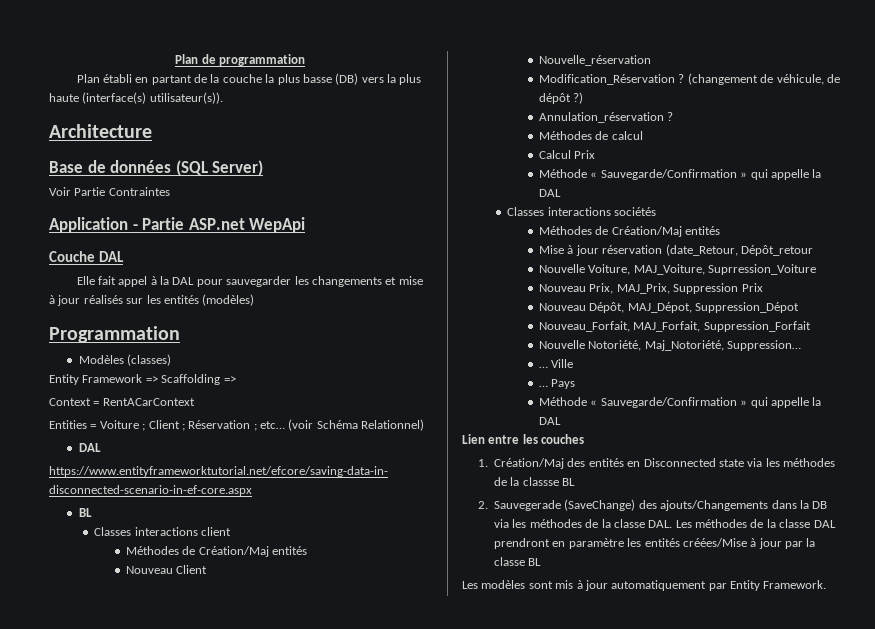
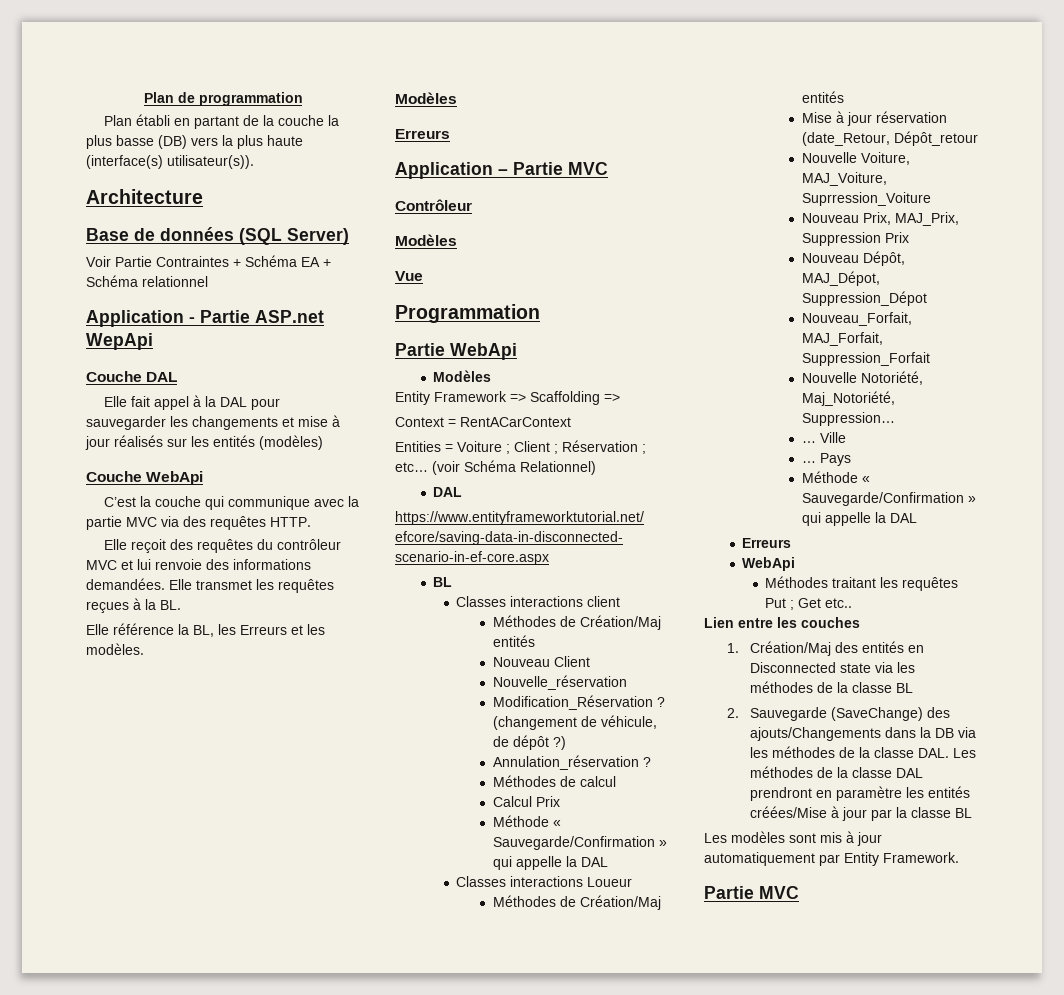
(170, 191) none -> [233,255,331,267] [86,275,208,287] + Schéma EA + Schéma relationnel
(255, 300) none -> [86,471,204,485] [104,496,360,510] [86,516,311,530] [104,539,342,553] [86,559,311,570] [86,578,334,593] [86,598,181,613] [86,623,325,637] [86,643,144,655] [395,92,457,104] [395,129,450,139] [395,162,608,179] [395,199,472,211] [395,234,457,246] [395,271,423,281] // Couche WebApi // C’est la couche qui communique avec la partie MVC via des requêtes HTTP. // Elle reçoit des requêtes du contrôleur MVC et lui renvoie des informations demandées. Elle transmet les requêtes reçues à la BL. // Elle référence la BL, les Erreurs et les modèles. // Modèles // Erreurs // Application – Partie MVC // Contrôleur // Modèles // Vue
[78,354,171,366] // Modèles (classes) -> [395,343,517,360] [433,370,492,382] // Partie WebApi // Modèles
[614,207,657,216] sociétés -> [587,877,633,887] Loueur
(562, 421) none -> [742,538,792,548] [742,557,796,571] [765,576,959,591] [765,598,853,610] // Erreurs // WebApi // Méthodes traitant les requêtes Put ; Get etc..
[522,477,559,486] classse -> [851,682,892,693] classe
[494,500,562,511] Sauvegerade -> [749,707,827,721] Sauvegarde
(827, 584) none -> [704,886,799,899] // Partie MVC

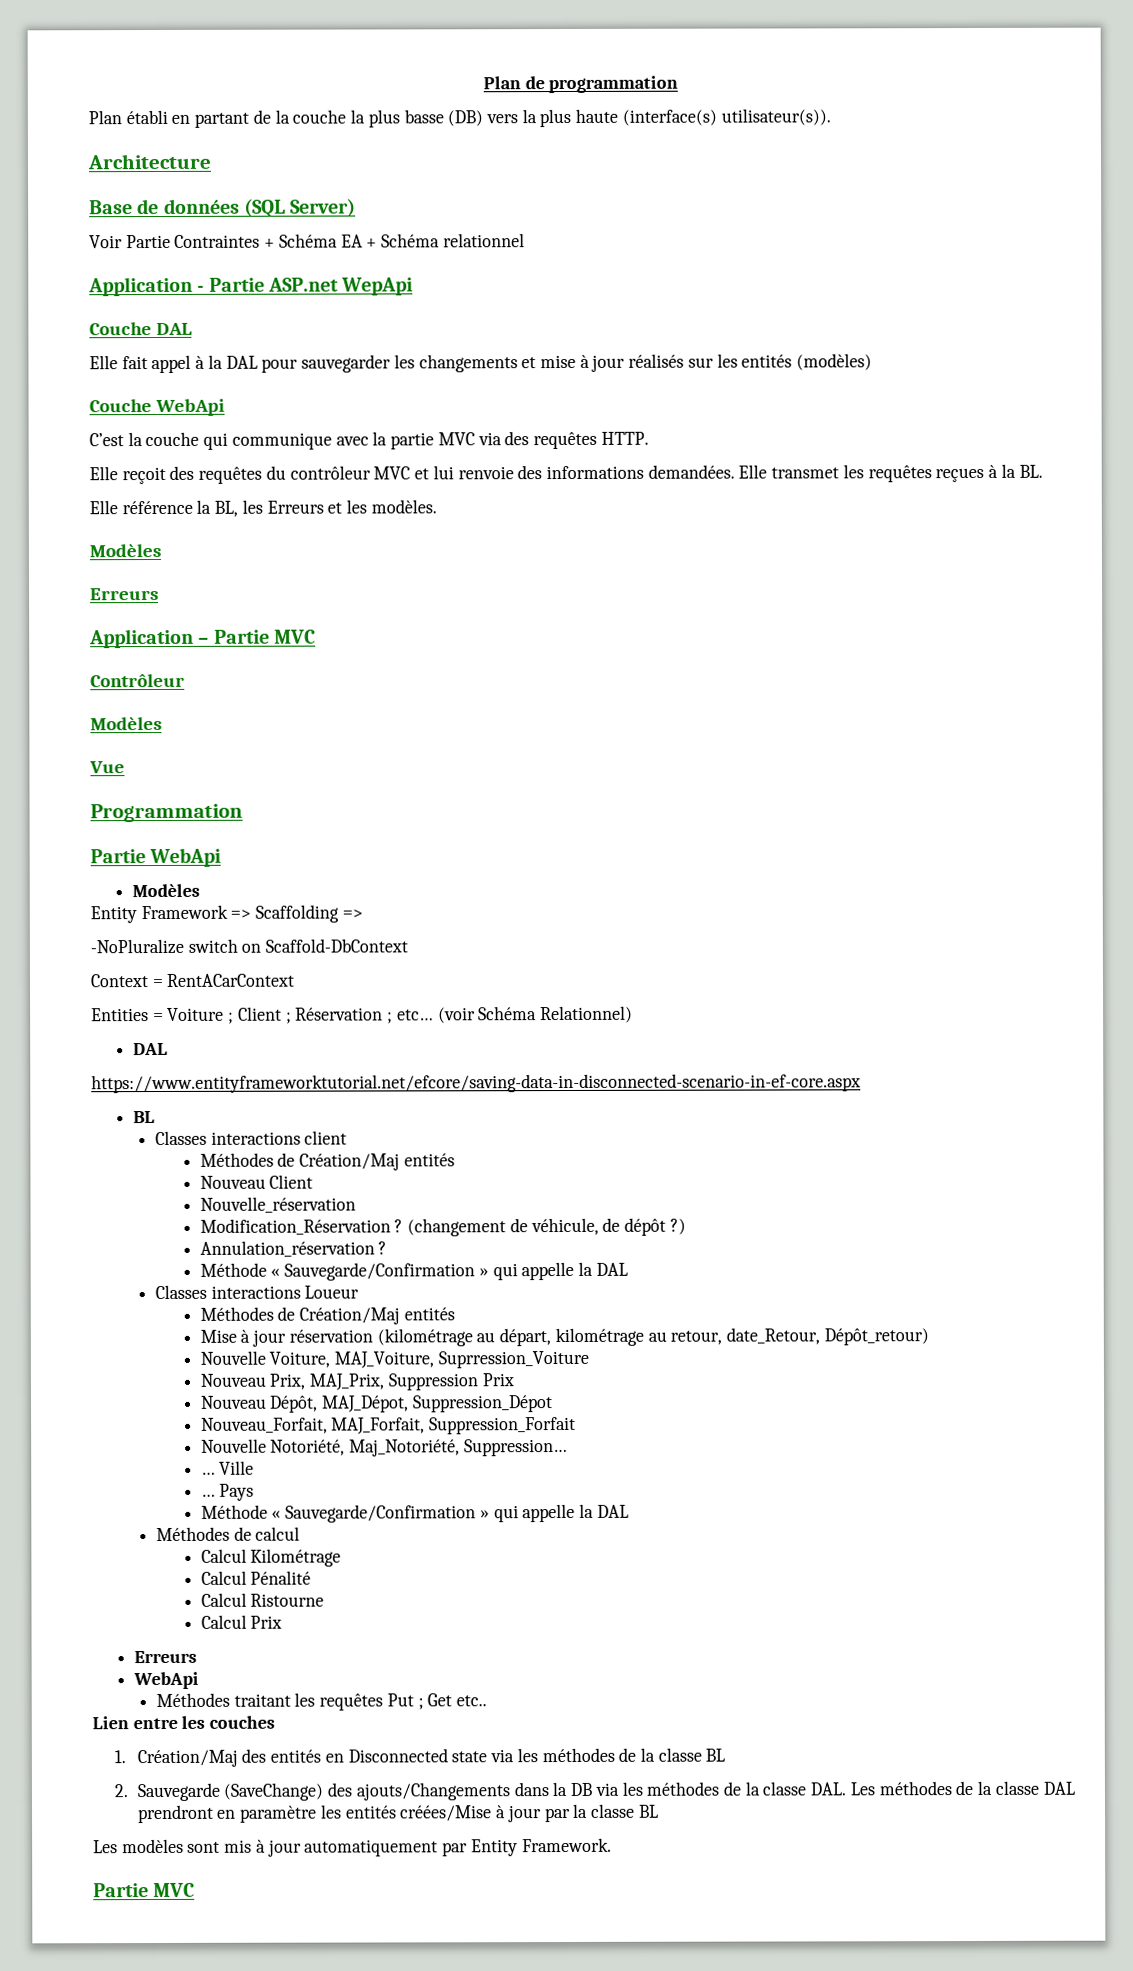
(620, 397) none -> [90,938,409,955] // -NoPluralize switch on Scaffold-DbContext
[492,775,616,787] [492,796,560,807] // Méthodes de calcul // Calcul Prix -> (388, 1248) none
[801,131,978,146] (date_Retour, Dépôt_retour -> [376,1327,929,1347] (kilométrage au départ, kilométrage au retour, date_Retour, Dépôt_retour)
(917, 518) none -> [155,1526,301,1542] [200,1548,342,1567] [200,1570,312,1585] [200,1592,325,1607] [200,1614,283,1629] // Méthodes de calcul // Calcul Kilométrage // Calcul Pénalité // Calcul Ristourne // Calcul Prix

